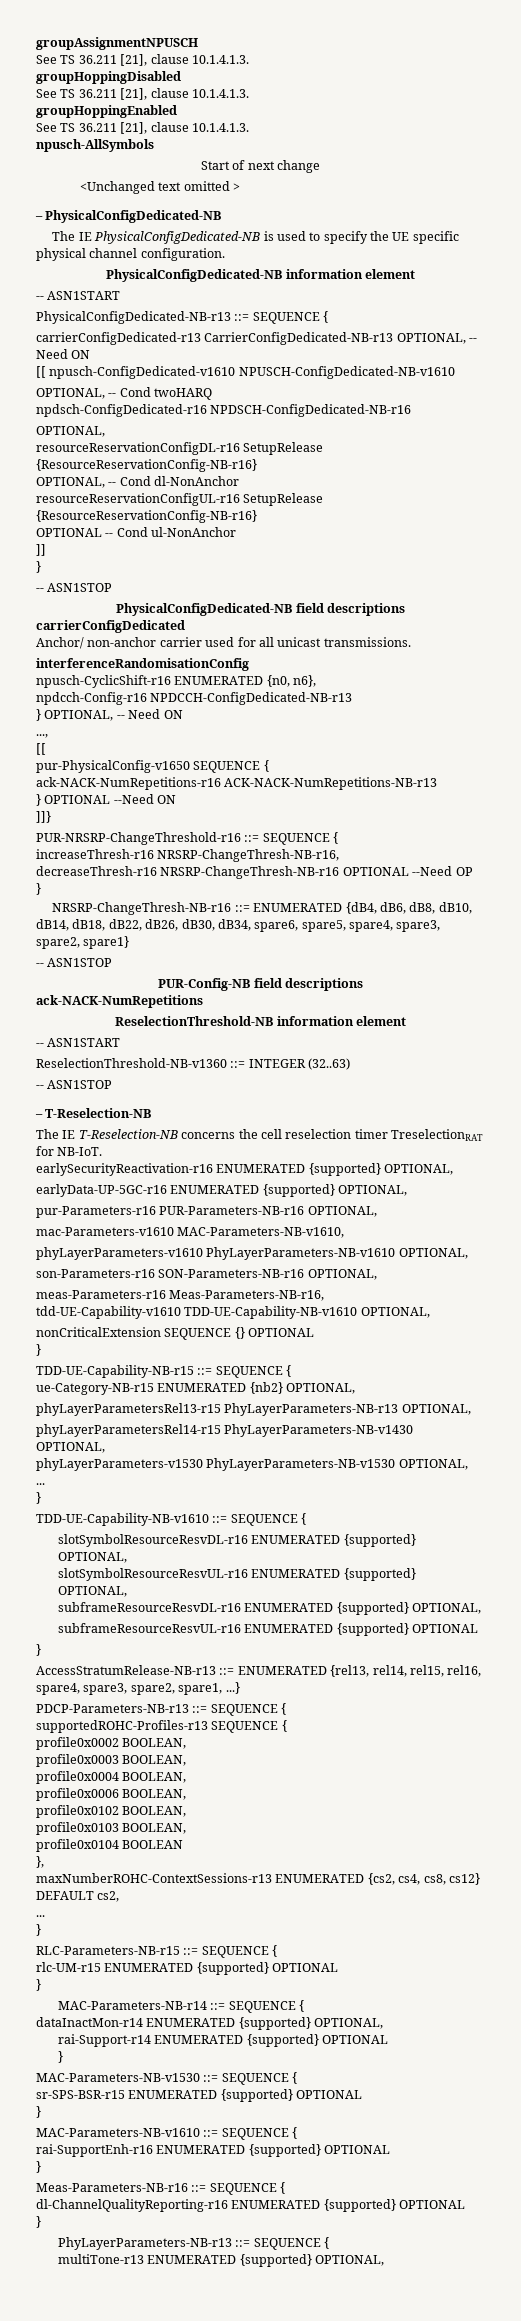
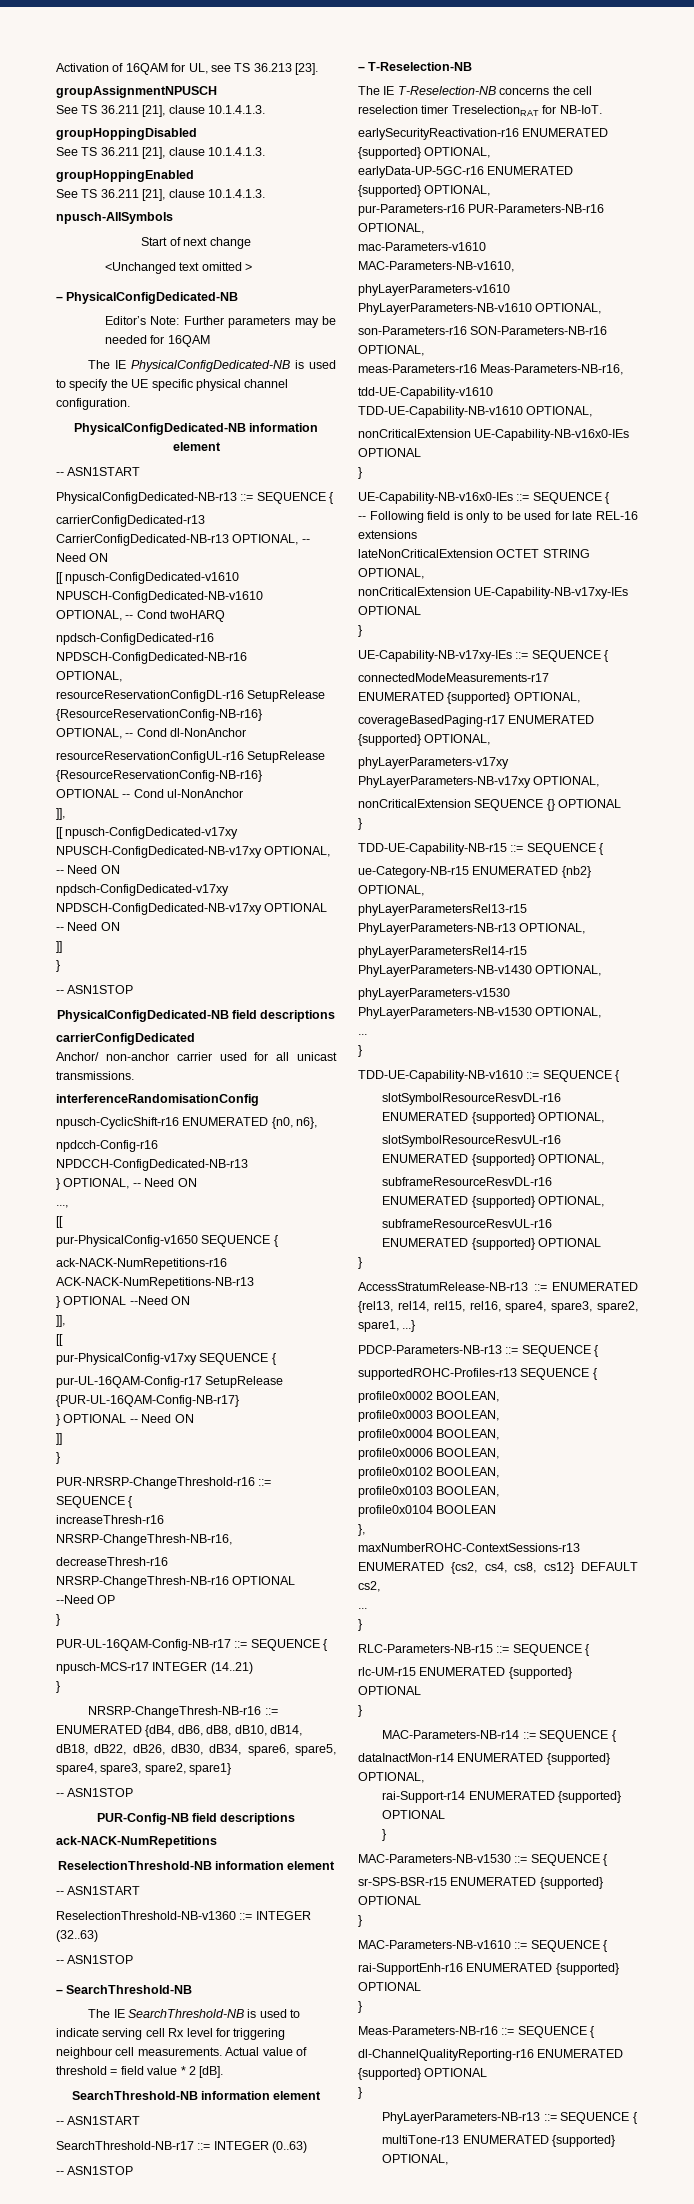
(36, 43) none -> [56,63,318,75] Activation of 16QAM for UL, see TS 36.213 [23]. //
(222, 216) none -> [104,316,336,328] [104,335,210,347] // Editor’s Note: Further parameters may be needed for 16QAM
(237, 532) none -> [56,808,65,820] [56,827,239,839] [56,846,331,858] [56,865,120,874] [56,884,229,896] [56,903,328,915] [56,922,120,931] // ]], // [[ npusch-ConfigDedicated-v17xy NPUSCH-ConfigDedicated-NB-v17xy OPTIONAL, -- Need ON // npdsch-ConfigDedicated-v17xy NPDSCH-ConfigDedicated-NB-v17xy OPTIONAL -- Need ON
[36,811,51,823] ]]} -> [56,1315,65,1327] [56,1334,63,1346] [56,1353,276,1365] [56,1376,284,1388] [56,1395,239,1407] [56,1414,194,1426] [56,1433,62,1445] [56,1452,60,1464] ]], // [[ // pur-PhysicalConfig-v17xy SEQUENCE { // pur-UL-16QAM-Config-r17 SetupRelease {PUR-UL-16QAM-Config-NB-r17} // } OPTIONAL -- Need ON // ]] // }
(41, 889) none -> [56,1639,328,1651] [56,1662,253,1674] [56,1681,60,1693] // PUR-UL-16QAM-Config-NB-r17 ::= SEQUENCE { // npusch-MCS-r17 INTEGER (14..21) // }
(113, 1084) none -> [56,1985,193,1994] [88,2009,301,2018] [56,2028,286,2040] [56,2047,307,2059] [56,2066,224,2078] [71,2091,322,2100] [56,2116,141,2125] [56,2141,308,2153] [56,2166,134,2175] // – SearchThreshold-NB // The IE SearchThreshold-NB is used to indicate serving cell Rx level for triggering neighbour cell measurements. Actual value of threshold = field value * 2 [dB]. // SearchThreshold-NB information element // -- ASN1START // SearchThreshold-NB-r17 ::= INTEGER (0..63) // -- ASN1STOP
(430, 1312) none -> [358,429,630,441] [358,448,421,457] [358,467,362,479] [358,492,610,504] [358,511,638,523] [358,530,417,539] [358,549,590,558] [358,568,424,579] [358,587,629,599] [358,606,421,615] [358,625,362,637] [358,650,609,662] [358,673,549,682] [358,692,580,704] [358,715,595,727] [358,734,491,746] [358,757,509,769] [358,776,600,788] // nonCriticalExtension UE-Capability-NB-v16x0-IEs OPTIONAL // } // UE-Capability-NB-v16x0-IEs ::= SEQUENCE { // -- Following field is only to be used for late REL-16 extensions // lateNonCriticalExtension OCTET STRING OPTIONAL, // nonCriticalExtension UE-Capability-NB-v17xy-IEs OPTIONAL // } // UE-Capability-NB-v17xy-IEs ::= SEQUENCE { // connectedModeMeasurements-r17 ENUMERATED {supported} OPTIONAL, // coverageBasedPaging-r17 ENUMERATED {supported} OPTIONAL, // phyLayerParameters-v17xy PhyLayerParameters-NB-v17xy OPTIONAL,

